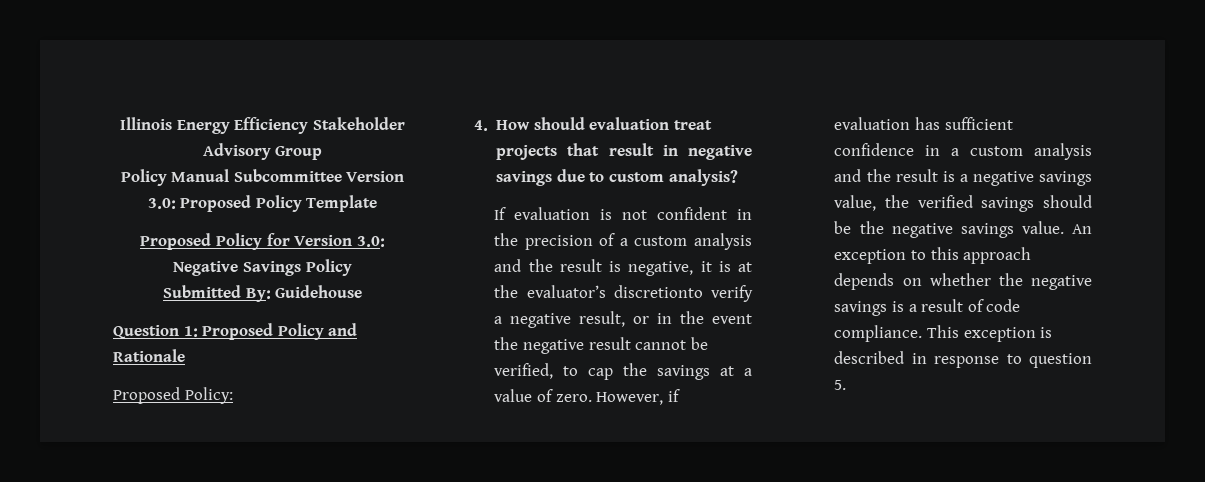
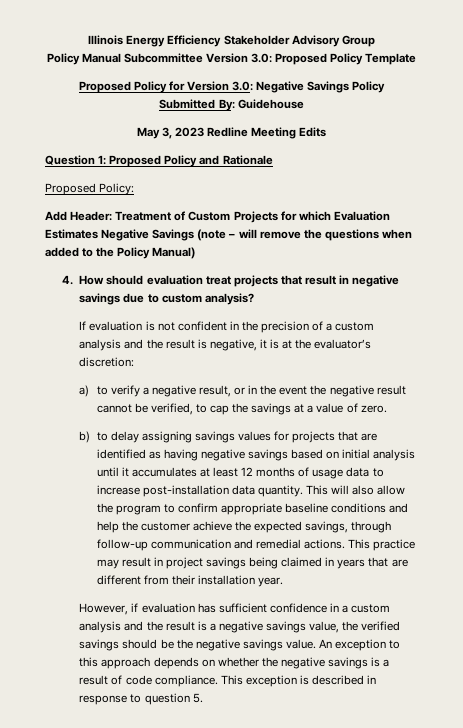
(363, 291) none -> [136,127,327,139] // May 3, 2023 Redline Meeting Edits
(233, 395) none -> [45,211,390,223] [45,229,412,241] [45,247,196,259] // Add Header: Treatment of Custom Projects for which Evaluation Estimates Negative Savings (note – will remove the questions when added to the Policy Manual)
[613,285,703,298] discretionto -> [79,357,135,367] [79,385,108,397] discretion: // a) to
(592, 398) none -> [79,431,378,443] [96,449,416,461] [96,467,384,479] [96,485,406,497] [96,503,409,515] [96,521,392,533] [96,539,416,551] [96,557,408,569] [96,575,283,587] // b) to delay assigning savings values for projects that are identified as having negative savings based on initial analysis until it accumulates at least 12 months of usage data to increase post-installation data quantity. This will also allow the program to confirm appropriate baseline conditions and help the customer achieve the expected savings, through follow-up communication and remedial actions. This practice may result in project savings being claimed in years that are different from their installation year. //

